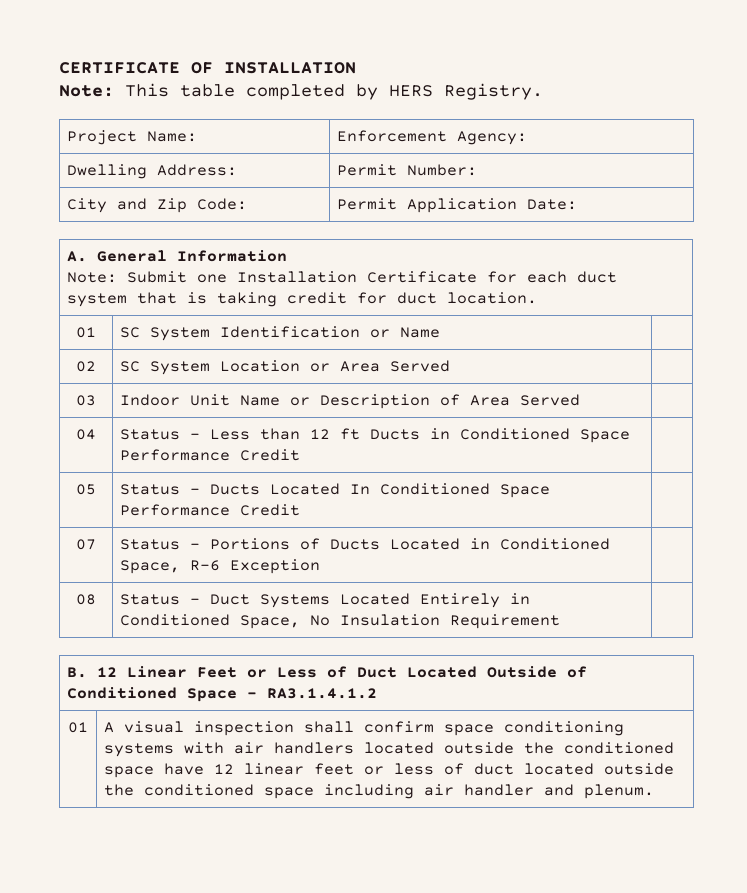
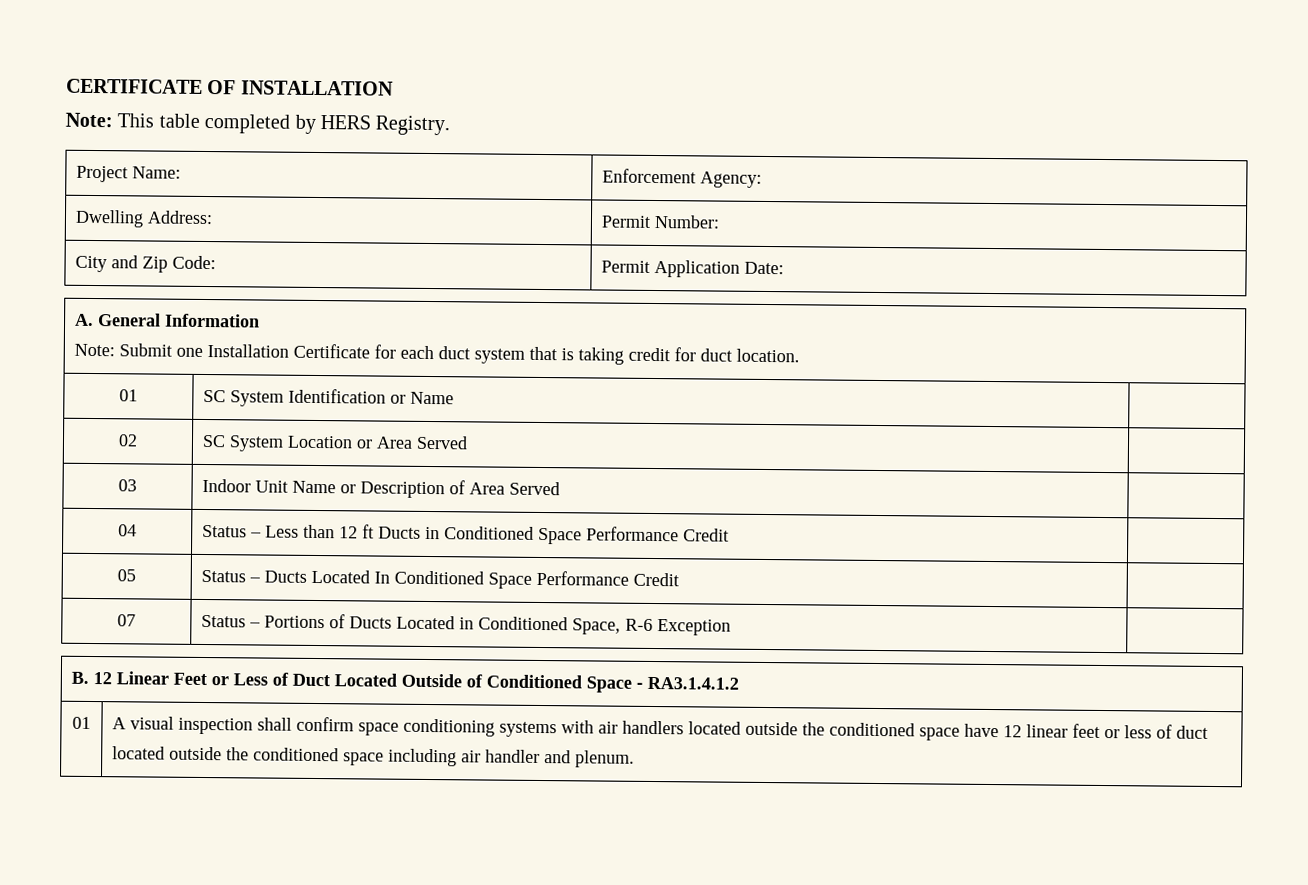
[76,594,96,605] [120,593,531,608] [120,614,561,629] // 08 | Status – Duct Systems Located Entirely in Conditioned Space, No Insulation Requirement | -> (732, 627) none

